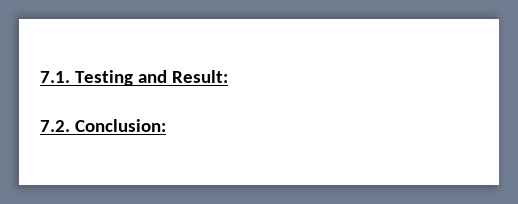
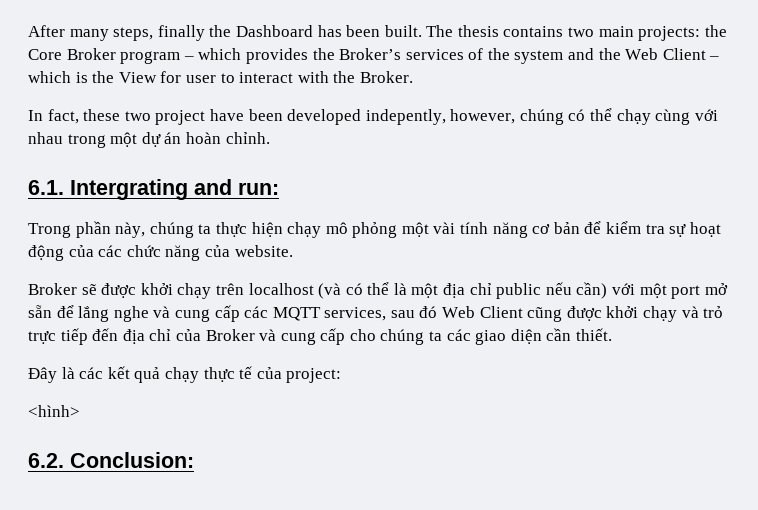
[40,70,228,86] [40,120,70,132] 7.1. Testing and Result: // 7.2. -> [28,25,727,41] [28,48,720,64] [28,71,413,83] [28,108,718,125] [28,132,270,148] [28,179,279,200] [28,221,721,238] [28,245,293,261] [28,282,728,299] [28,305,724,322] [28,328,613,345] [28,366,342,383] [28,405,80,417] [28,453,64,468] After many steps, finally the Dashboard has been built. The thesis contains two main projects: the Core Broker program – which provides the Broker’s services of the system and the Web Client – which is the View for user to interact with the Broker. // In fact, these two project have been developed indepently, however, chúng có thể chạy cùng với nhau trong một dự án hoàn chỉnh. // 6.1. Intergrating and run: // Trong phần này, chúng ta thực hiện chạy mô phỏng một vài tính năng cơ bản để kiểm tra sự hoạt động của các chức năng của website. // Broker sẽ được khởi chạy trên localhost (và có thể là một địa chỉ public nếu cần) với một port mở sẵn để lắng nghe và cung cấp các MQTT services, sau đó Web Client cũng được khởi chạy và trỏ trực tiếp đến địa chỉ của Broker và cung cấp cho chúng ta các giao diện cần thiết. // Đây là các kết quả chạy thực tế của project: // <hình> // 6.2.

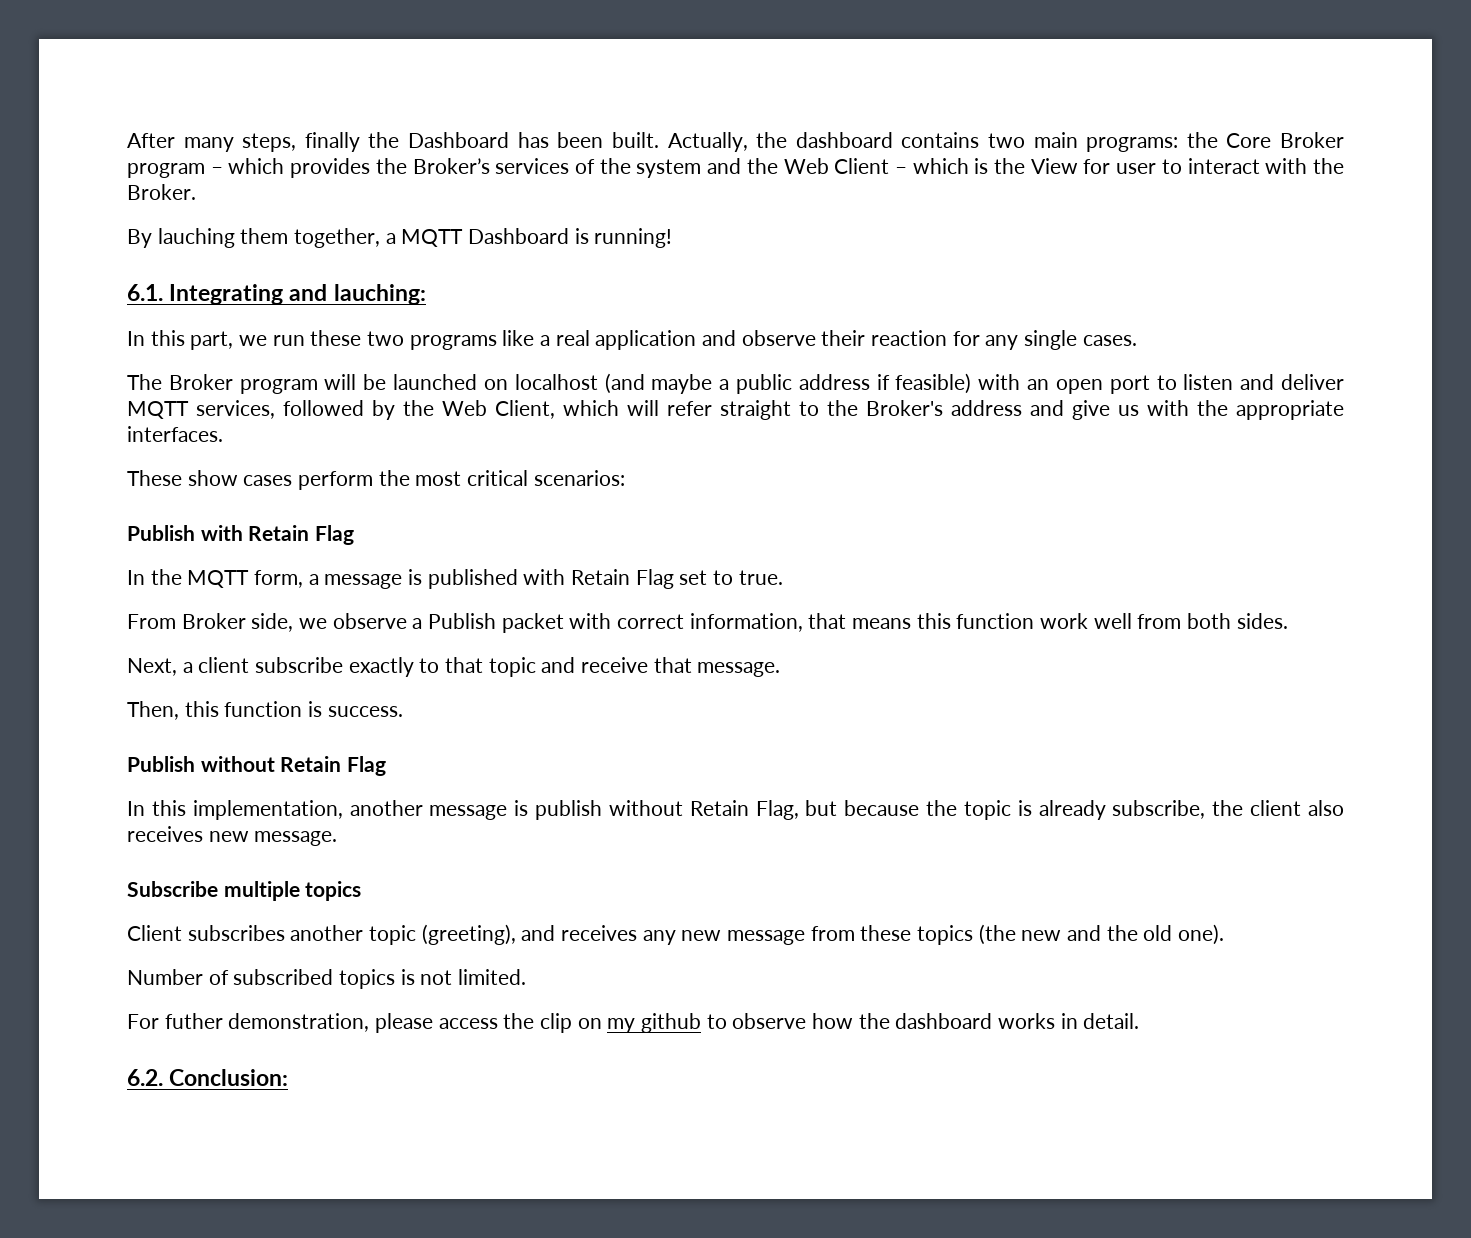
[426,25,499,37] The thesis -> [667,132,893,152] Actually, the dashboard
[638,26,701,41] projects: -> [1086,137,1179,152] programs:
[28,108,718,125] [28,132,270,148] [28,179,279,200] [28,221,721,238] [28,245,293,261] [28,282,728,299] [28,305,724,322] [28,328,613,345] [28,366,342,383] [28,405,80,417] In fact, these two project have been developed indepently, however, chúng có thể chạy cùng với nhau trong một dự án hoàn chỉnh. // 6.1. Intergrating and run: // Trong phần này, chúng ta thực hiện chạy mô phỏng một vài tính năng cơ bản để kiểm tra sự hoạt động của các chức năng của website. // Broker sẽ được khởi chạy trên localhost (và có thể là một địa chỉ public nếu cần) với một port mở sẵn để lắng nghe và cung cấp các MQTT services, sau đó Web Client cũng được khởi chạy và trỏ trực tiếp đến địa chỉ của Broker và cung cấp cho chúng ta các giao diện cần thiết. // Đây là các kết quả chạy thực tế của project: // <hình> -> [127,228,673,248] [127,284,426,305] [127,330,1137,350] [127,373,1345,394] [127,400,1344,420] [127,426,223,442] [127,470,625,490] [127,525,355,545] [127,569,783,589] [127,613,1288,633] [127,657,781,677] [127,701,403,720] [127,756,387,776] [127,800,1345,820] [127,826,338,846] [127,881,362,901] [127,924,1225,945] [127,969,527,989] [127,1013,1140,1033] By lauching them together, a MQTT Dashboard is running! // 6.1. Integrating and lauching: // In this part, we run these two programs like a real application and observe their reaction for any single cases. // The Broker program will be launched on localhost (and maybe a public address if feasible) with an open port to listen and deliver MQTT services, followed by the Web Client, which will refer straight to the Broker's address and give us with the appropriate interfaces. // These show cases perform the most critical scenarios: // Publish with Retain Flag // In the MQTT form, a message is published with Retain Flag set to true. // From Broker side, we observe a Publish packet with correct information, that means this function work well from both sides. // Next, a client subscribe exactly to that topic and receive that message. // Then, this function is success. // Publish without Retain Flag // In this implementation, another message is publish without Retain Flag, but because the topic is already subscribe, the client also receives new message. // Subscribe multiple topics // Client subscribes another topic (greeting), and receives any new message from these topics (the new and the old one). // Number of subscribed topics is not limited. // For futher demonstration, please access the clip on my github to observe how the dashboard works in detail.

